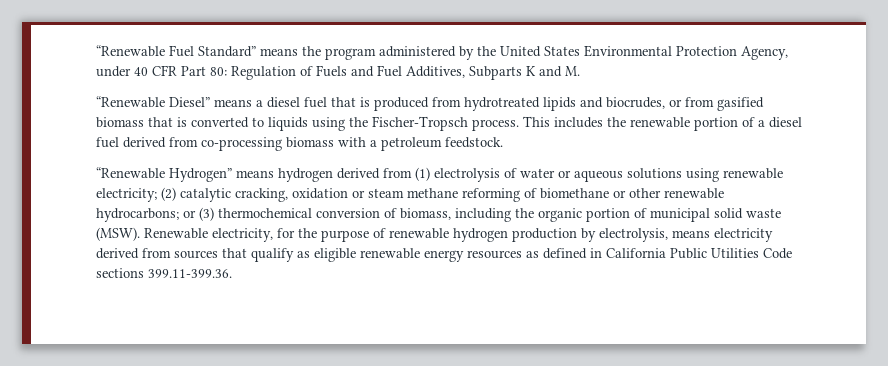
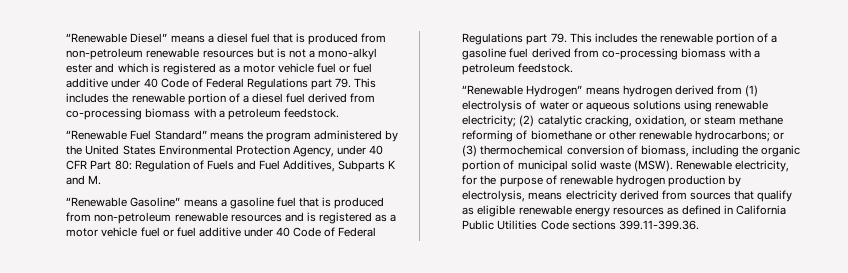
[96,45,166,57] “Renewable -> [66,33,387,45] [66,48,378,60] [66,63,373,75] [66,78,377,90] [66,93,376,105] [66,108,339,120] [66,130,128,140] “Renewable Diesel” means a diesel fuel that is produced from non-petroleum renewable resources but is not a mono-alkyl ester and which is registered as a motor vehicle fuel or fuel additive under 40 Code of Federal Regulations part 79. This includes the renewable portion of a diesel fuel derived from co-processing biomass with a petroleum feedstock. // “Renewable
[169,97,765,111] [96,116,803,131] Diesel” means a diesel fuel that is produced from hydrotreated lipids and biocrudes, or from gasified biomass that is converted to liquids using the Fischer-Tropsch process. This includes the renewable portion of a diesel -> [130,197,385,209] [66,212,397,224] [66,227,377,237] [462,33,778,45] [462,48,507,60] Gasoline” means a gasoline fuel that is produced from non-petroleum renewable resources and is registered as a motor vehicle fuel or fuel additive under 40 Code of Federal Regulations part 79. This includes the renewable portion of a gasoline
[292,188,349,199] oxidation -> [634,115,687,127] oxidation,

